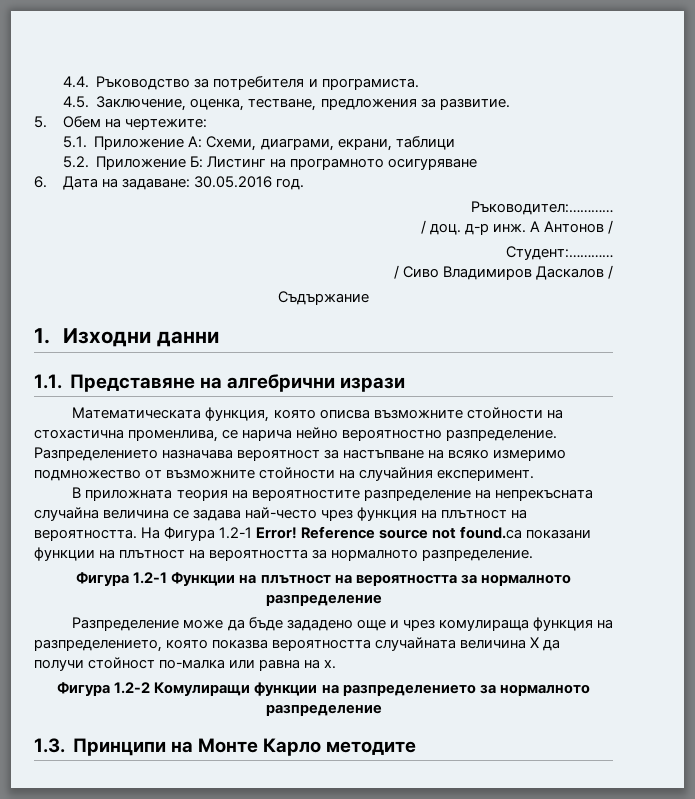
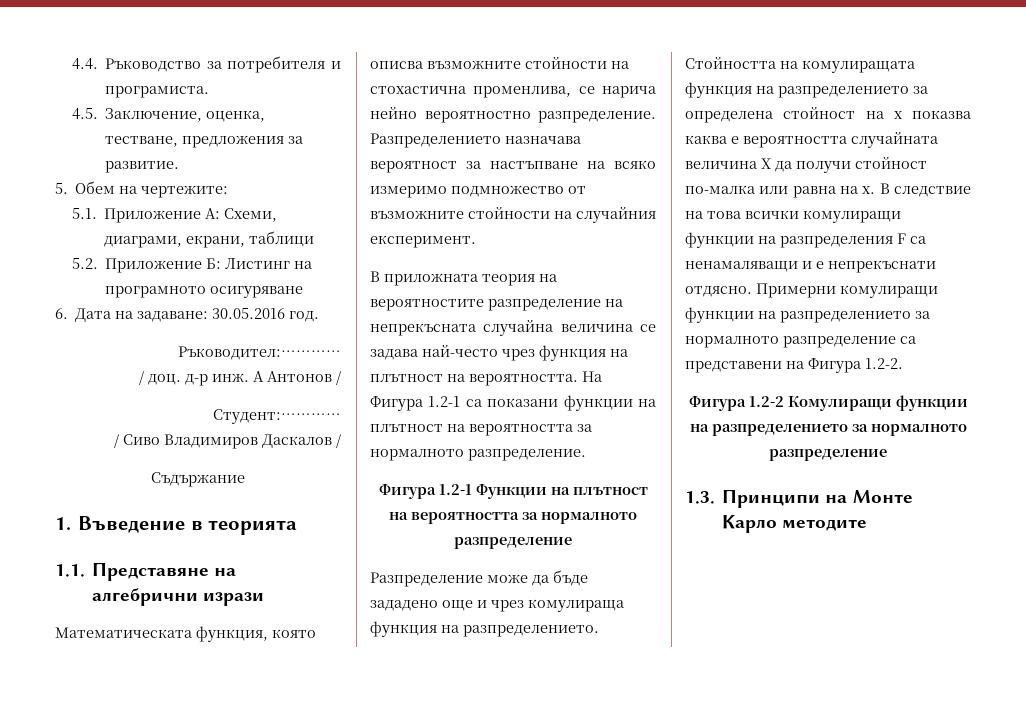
[62,328,219,347] Изходни данни -> [78,516,298,535] Въведение в теорията
[256,526,523,539] Error! Reference source not found.са -> [465,399,482,407] са
[34,639,269,652] разпределението, която показва -> [463,625,599,637] [685,57,915,73] [685,82,928,98] [685,107,971,123] [685,135,739,144] разпределението. Стойността на комулиращата функция на разпределението за определена стойност на x показва каква е
(337, 664) none -> [879,183,971,197] [685,210,901,223] [685,232,926,248] [685,260,936,273] [685,283,938,298] [685,307,930,323] [685,336,916,348] [685,358,903,373] В следствие на това всички комулиращи функции на разпределения F са ненамаляващи и е непрекъснати отдясно. Примерни комулиращи функции на разпределението за нормалното разпределение са представени на Фигура 1.2-2.

